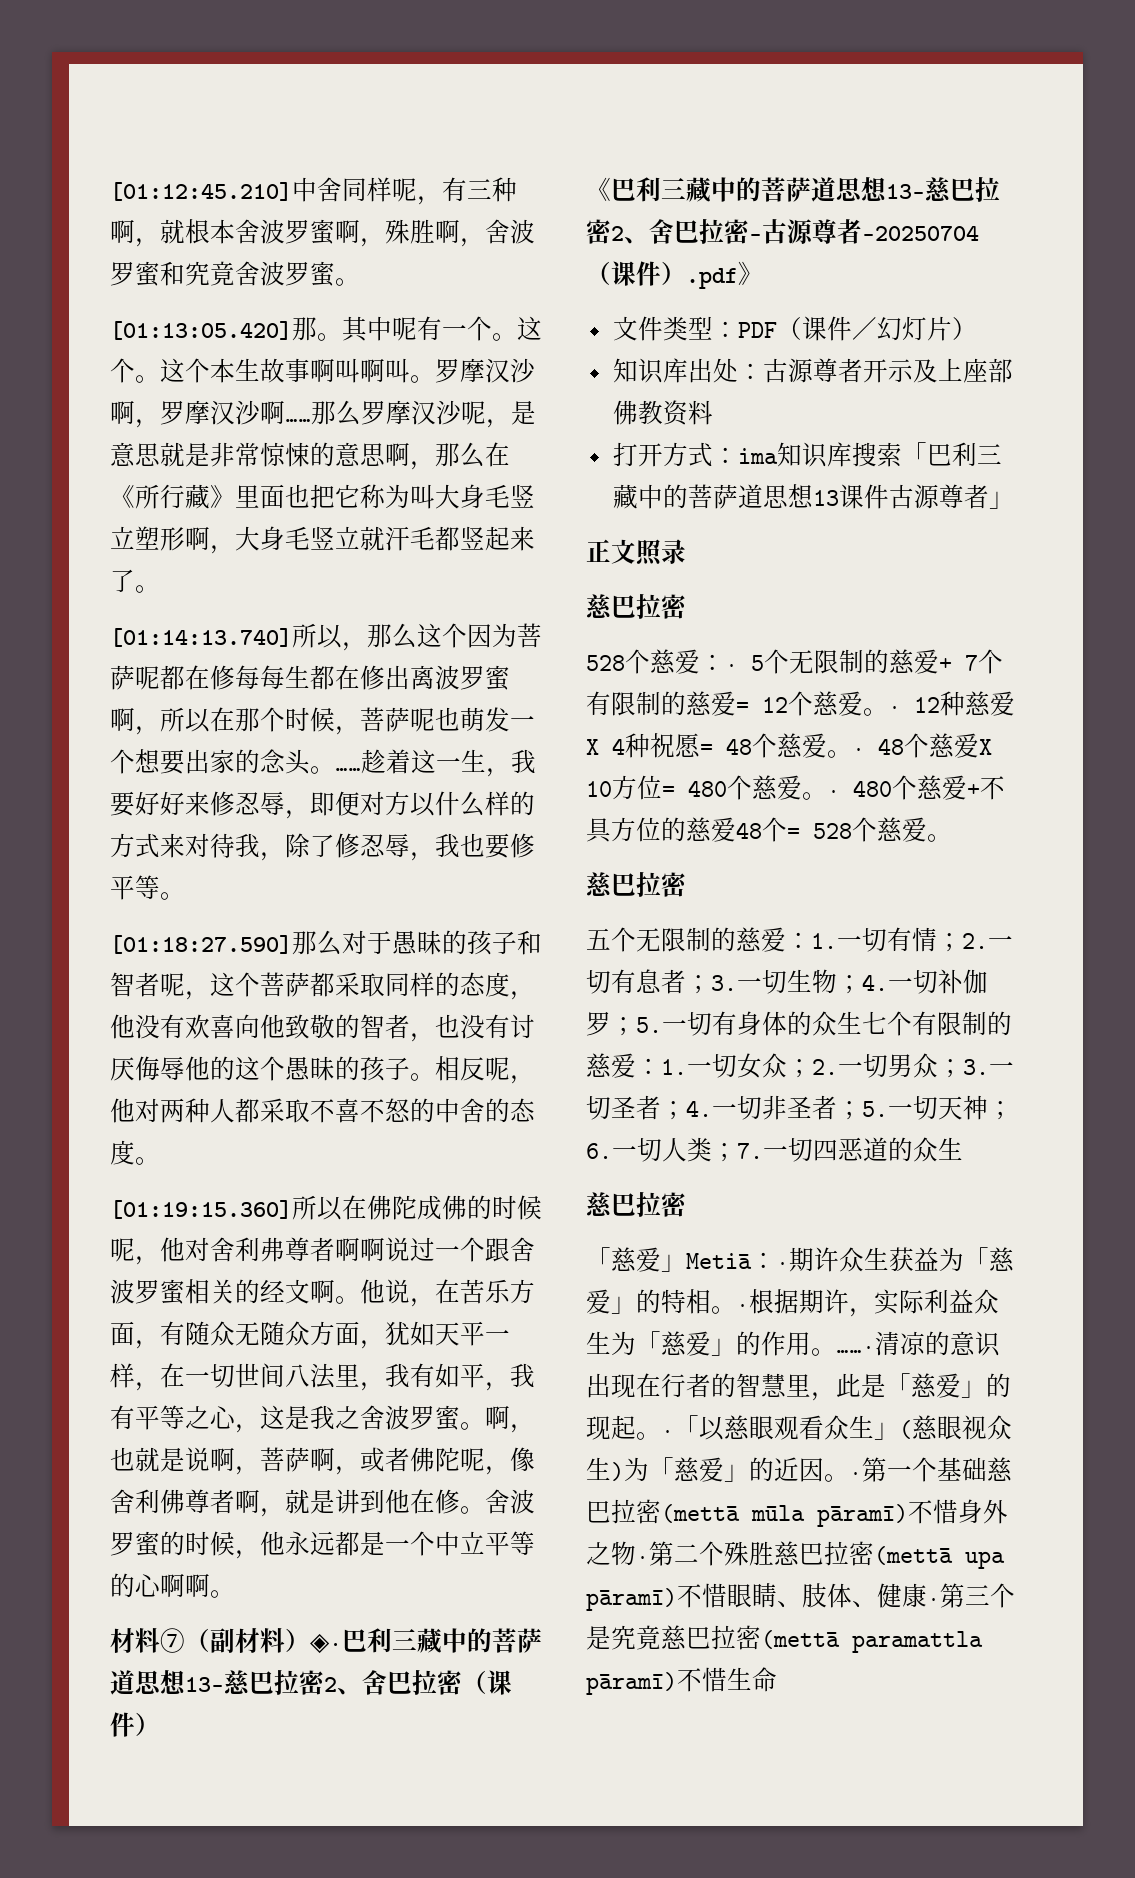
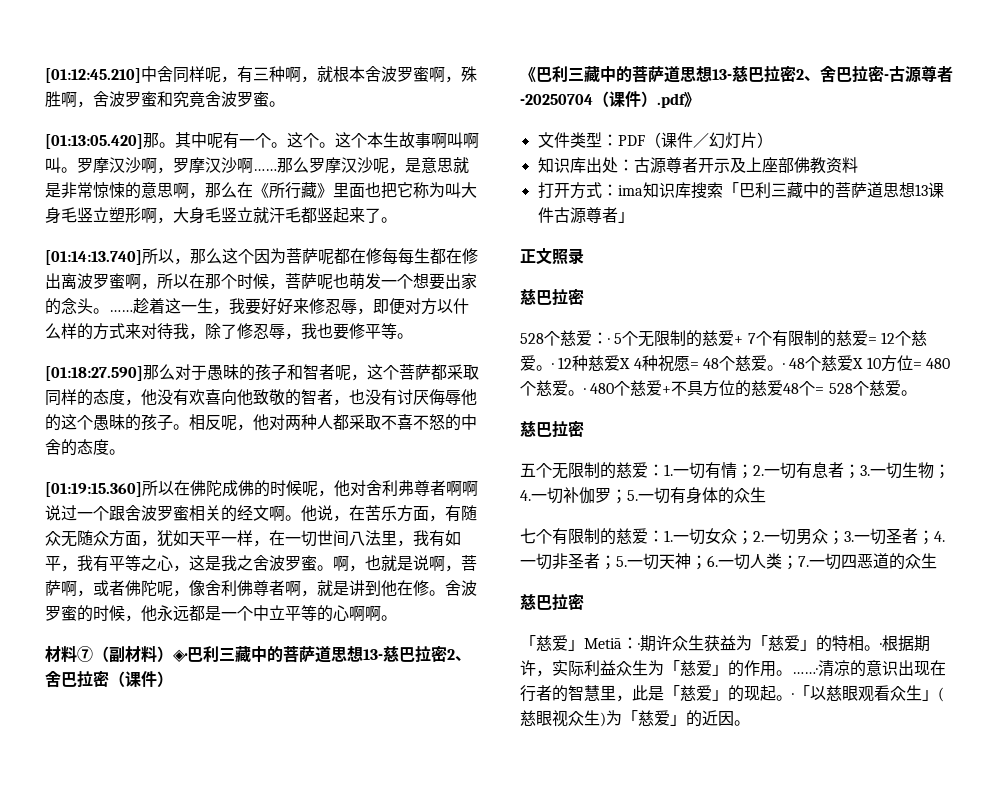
(862, 1022) none -> (766, 495) //
[849,1457,1012,1482] [586,1499,1008,1527] [586,1541,1005,1569] [586,1583,1015,1611] [586,1625,983,1653] [586,1667,777,1695] ·第一个基础慈巴拉密(mettā mūla pāramī)不惜身外之物·第二个殊胜慈巴拉密(mettā upa pāramī)不惜眼睛、肢体、健康·第三个是究竟慈巴拉密(mettā paramattla pāramī)不惜生命 -> (750, 723) none

